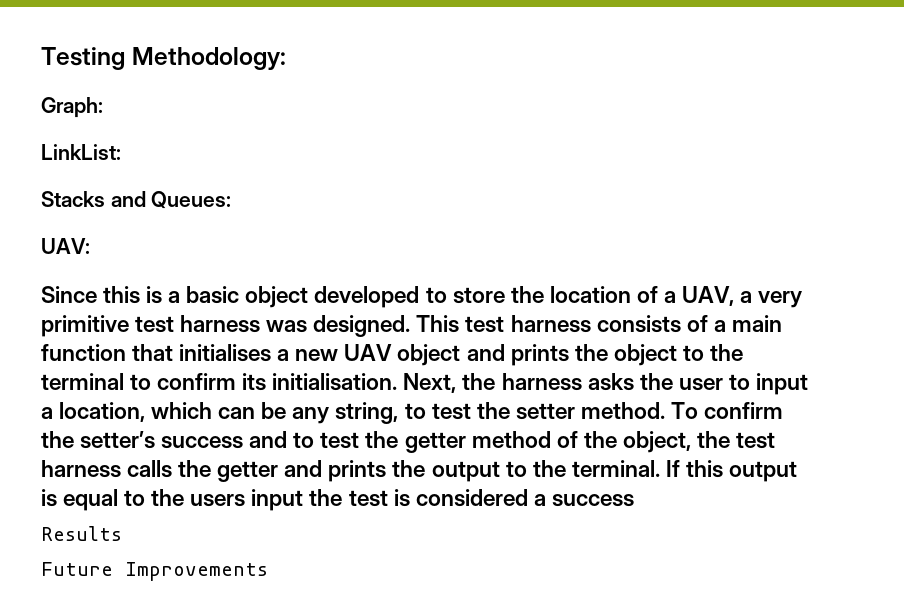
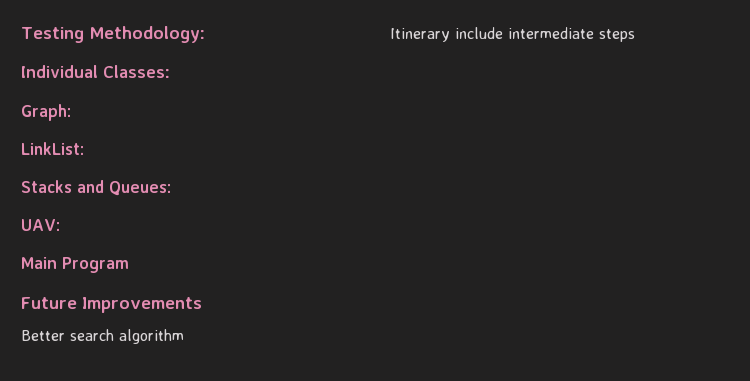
(286, 58) none -> [21,65,170,78] // Individual Classes:
[41,286,803,308] [41,315,782,337] [41,344,743,366] [41,373,808,395] [41,402,783,424] [41,431,775,453] [41,460,797,482] [41,489,634,511] [41,526,122,541] [41,562,268,581] Since this is a basic object developed to store the location of a UAV, a very primitive test harness was designed. This test harness consists of a main function that initialises a new UAV object and prints the object to the terminal to confirm its initialisation. Next, the harness asks the user to input a location, which can be any string, to test the setter method. To confirm the setter’s success and to test the getter method of the object, the test harness calls the getter and prints the output to the terminal. If this output is equal to the users input the test is considered a success // Results // Future Improvements -> [21,257,129,273] [21,297,202,313] [21,329,184,344] [390,27,635,42] Main Program // Future Improvements // Better search algorithm // Itinerary include intermediate steps

